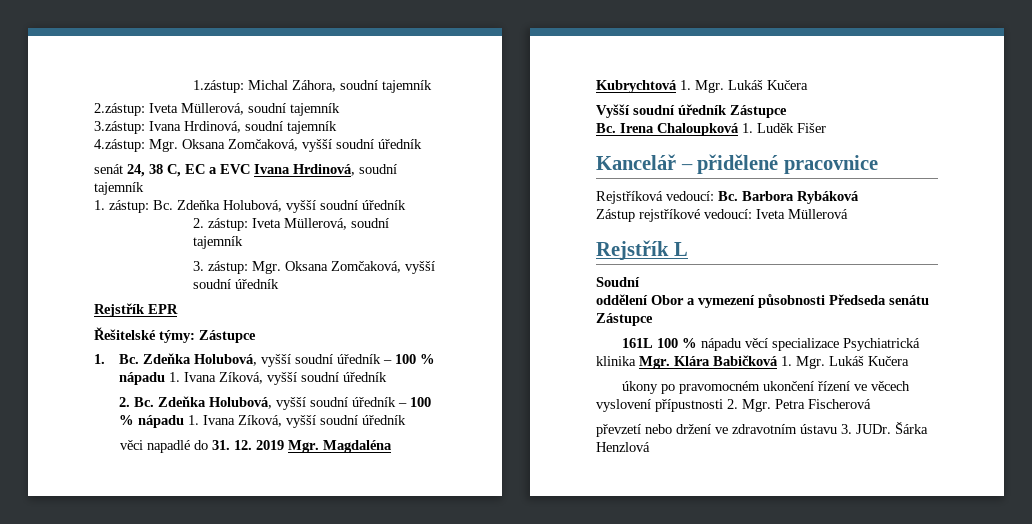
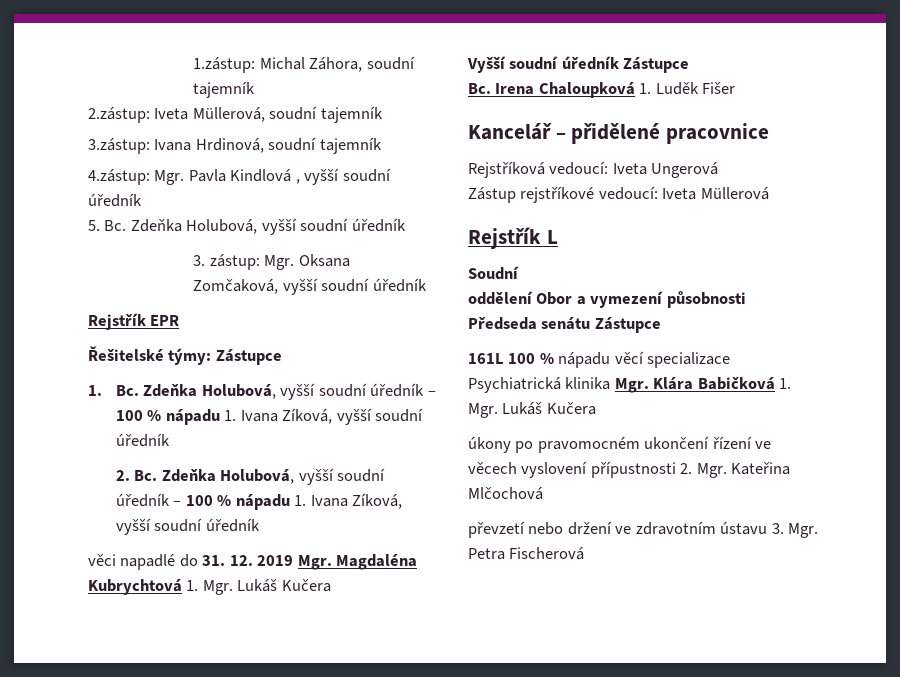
[182,139,422,152] [94,164,397,177] [94,182,144,195] [94,200,406,213] [192,218,389,231] [192,236,243,249] Oksana Zomčaková, vyšší soudní úředník // senát 24, 38 C, EC a EVC Ivana Hrdinová, soudní tajemník // 1. zástup: Bc. Zdeňka Holubová, vyšší soudní úředník // 2. zástup: Iveta Müllerová, soudní tajemník -> [188,168,391,185] [88,193,142,207] [88,218,406,235] Pavla Kindlová , vyšší soudní úředník // 5. Bc. Zdeňka Holubová, vyšší soudní úředník
[718,191,859,204] Bc. Barbora Rybáková -> [612,162,719,178] Iveta Ungerová
[775,399,871,409] Petra Fischerová -> [731,462,791,475] [468,487,543,500] Kateřina Mlčochová
[856,422,928,434] [596,442,650,452] JUDr. Šárka Henzlová -> [788,523,819,538] [468,547,585,560] Mgr. Petra Fischerová

